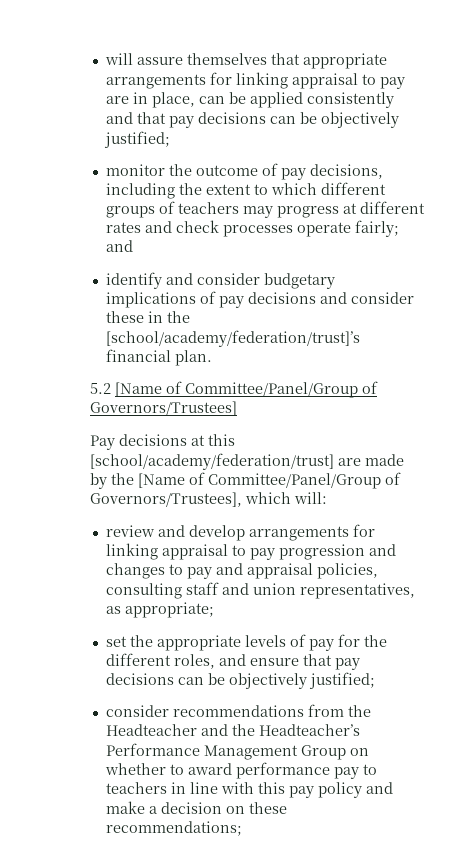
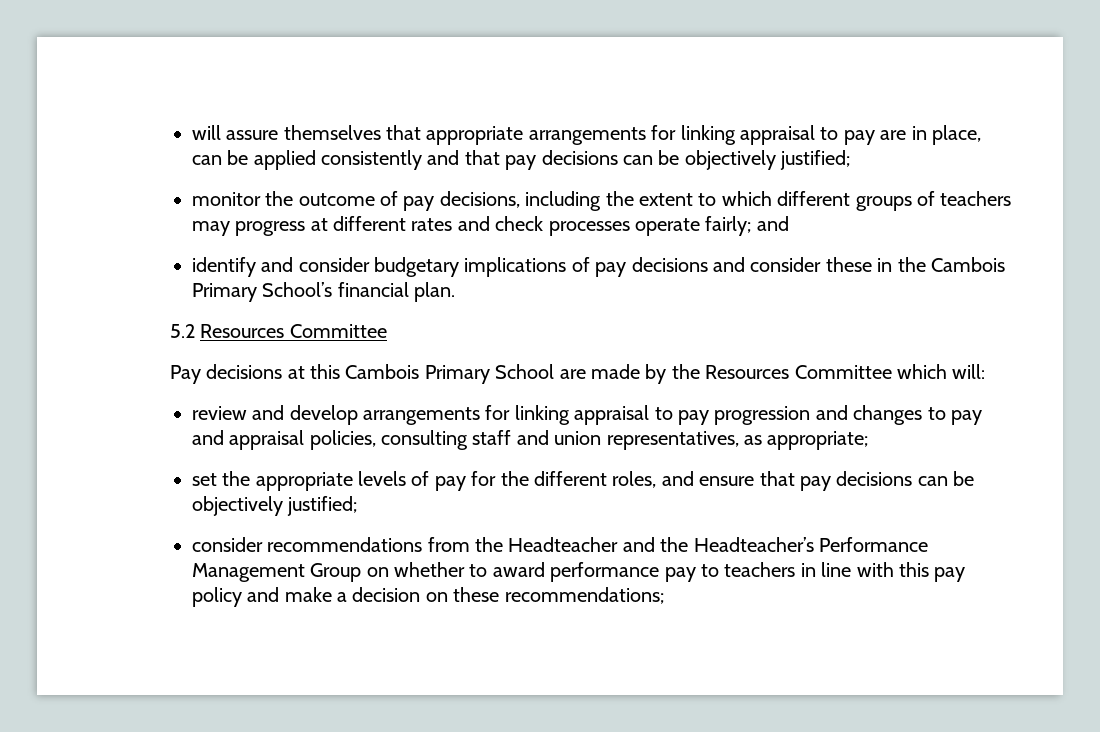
[105,330,360,347] [school/academy/federation/trust]’s -> [931,257,1006,272] [191,282,333,302] Cambois Primary School’s
[114,381,378,398] [89,401,237,416] [Name of Committee/Panel/Group of Governors/Trustees] -> [200,324,387,338] Resources Committee
[89,453,334,470] [school/academy/federation/trust] -> [345,364,555,384] Cambois Primary School
[137,472,401,489] [89,492,242,507] [Name of Committee/Panel/Group of Governors/Trustees], -> [705,365,892,379] Resources Committee

